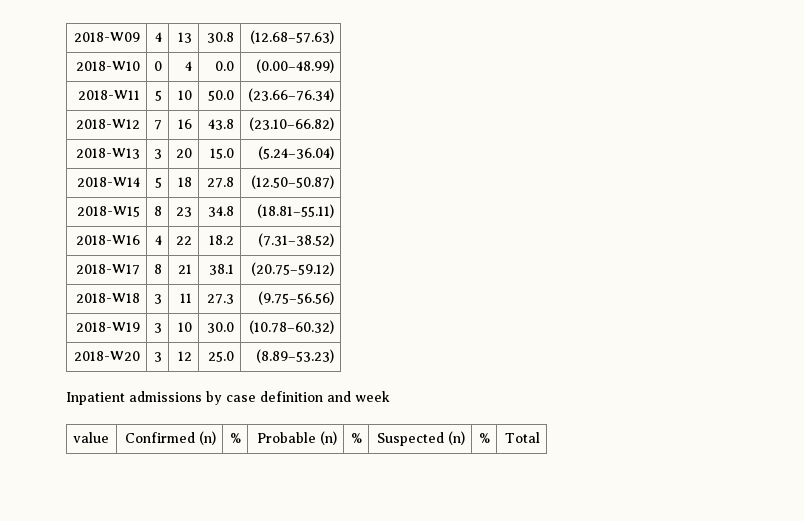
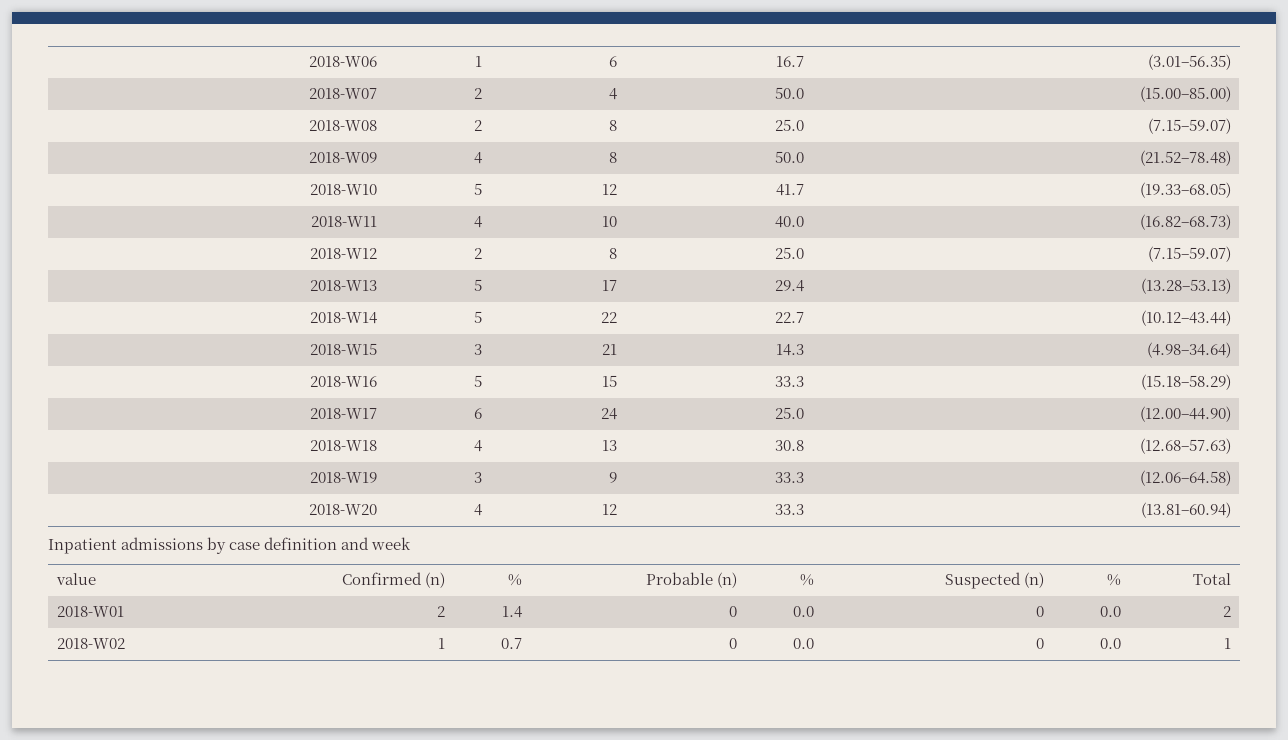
[74,32,141,42] [155,32,163,42] [178,32,193,43] [207,32,235,43] [250,30,335,44] [76,61,141,71] [154,61,163,71] [185,61,193,71] [215,61,235,71] [256,59,335,73] [78,90,141,100] [155,90,163,101] [178,90,193,100] [208,90,235,101] [248,88,335,102] [76,119,141,129] [154,120,163,130] [178,119,193,129] [208,119,235,130] [249,117,335,131] [76,148,141,159] [154,149,163,159] [176,148,193,158] [210,148,235,159] [258,146,335,160] [77,177,141,187] [155,177,163,188] [178,177,193,187] [207,177,235,188] [251,175,335,189] [77,206,141,217] [154,206,163,216] [176,207,193,217] [208,206,235,217] [257,204,335,218] [76,235,141,245] [155,235,163,245] [176,236,193,245] [209,235,235,245] [258,233,335,247] [76,264,141,275] [154,264,163,274] [178,264,193,274] [209,264,235,275] [251,262,335,276] [76,293,141,303] [154,294,163,304] [180,293,193,303] [207,294,235,304] [258,291,335,305] 2018-W09 | 4 | 13 | 30.8 | (12.68–57.63) // 2018-W10 | 0 | 4 | 0.0 | (0.00–48.99) // 2018-W11 | 5 | 10 | 50.0 | (23.66–76.34) // 2018-W12 | 7 | 16 | 43.8 | (23.10–66.82) // 2018-W13 | 3 | 20 | 15.0 | (5.24–36.04) // 2018-W14 | 5 | 18 | 27.8 | (12.50–50.87) // 2018-W15 | 8 | 23 | 34.8 | (18.81–55.11) // 2018-W16 | 4 | 22 | 18.2 | (7.31–38.52) // 2018-W17 | 8 | 21 | 38.1 | (20.75–59.12) // 2018-W18 | 3 | 11 | 27.3 | (9.75–56.56) -> [309,56,378,67] [475,56,483,67] [609,56,618,67] [776,56,805,67] [1148,54,1232,70] [309,88,378,99] [474,88,483,99] [609,88,618,100] [775,87,805,99] [1140,86,1232,102] [309,120,378,131] [474,120,483,131] [609,120,618,131] [775,119,805,131] [1148,118,1232,134] [309,152,378,163] [474,152,483,164] [609,152,618,163] [775,151,805,163] [1140,150,1232,166] [310,184,378,195] [474,183,483,195] [602,184,618,195] [776,184,805,196] [1140,182,1232,198] [311,216,378,227] [474,216,483,228] [602,216,618,227] [775,216,805,228] [1140,214,1232,230] [310,248,378,259] [474,248,483,259] [609,248,618,259] [775,247,805,259] [1148,246,1232,262] [310,280,378,291] [474,279,483,291] [602,280,618,291] [775,280,805,292] [1141,278,1232,294] [310,312,378,324] [474,311,483,323] [601,312,618,323] [775,312,805,323] [1141,310,1232,326] [310,343,378,355] [474,344,483,355] [602,344,618,355] [776,344,805,356] [1147,342,1232,358] [310,376,378,387] [474,375,483,387] [602,375,618,387] [775,376,805,387] [1141,374,1232,390] [310,408,378,419] [474,408,483,419] [601,408,618,420] [775,407,805,419] [1140,406,1232,422] [310,440,378,451] [474,440,483,452] [602,440,618,451] [775,440,805,451] [1140,438,1232,454] 2018-W06 | 1 | 6 | 16.7 | (3.01–56.35) // 2018-W07 | 2 | 4 | 50.0 | (15.00–85.00) // 2018-W08 | 2 | 8 | 25.0 | (7.15–59.07) // 2018-W09 | 4 | 8 | 50.0 | (21.52–78.48) // 2018-W10 | 5 | 12 | 41.7 | (19.33–68.05) // 2018-W11 | 4 | 10 | 40.0 | (16.82–68.73) // 2018-W12 | 2 | 8 | 25.0 | (7.15–59.07) // 2018-W13 | 5 | 17 | 29.4 | (13.28–53.13) // 2018-W14 | 5 | 22 | 22.7 | (10.12–43.44) // 2018-W15 | 3 | 21 | 14.3 | (4.98–34.64) // 2018-W16 | 5 | 15 | 33.3 | (15.18–58.29) // 2018-W17 | 6 | 24 | 25.0 | (12.00–44.90) // 2018-W18 | 4 | 13 | 30.8 | (12.68–57.63)
[178,322,193,332] [207,322,235,333] [249,320,335,334] 10 | 30.0 | (10.78–60.32) -> [609,472,618,483] [775,472,805,483] [1140,470,1232,486] 9 | 33.3 | (12.06–64.58)
[154,352,163,362] [178,351,193,361] [208,351,235,362] [256,349,335,363] 3 | 12 | 25.0 | (8.89–53.23) -> [474,504,483,516] [602,504,618,515] [775,504,805,515] [1141,502,1232,518] 4 | 12 | 33.3 | (13.81–60.94)
(541, 437) none -> [56,606,124,617] [437,606,446,617] [502,606,523,618] [729,606,738,617] [793,606,815,617] [1036,606,1045,617] [1100,606,1122,617] [1223,606,1232,617] [56,638,125,649] [438,638,446,649] [501,638,523,649] [729,638,738,649] [793,638,815,649] [1036,638,1045,649] [1100,638,1122,649] [1224,638,1232,649] // 2018-W01 | 2 | 1.4 | 0 | 0.0 | 0 | 0.0 | 2 // 2018-W02 | 1 | 0.7 | 0 | 0.0 | 0 | 0.0 | 1

